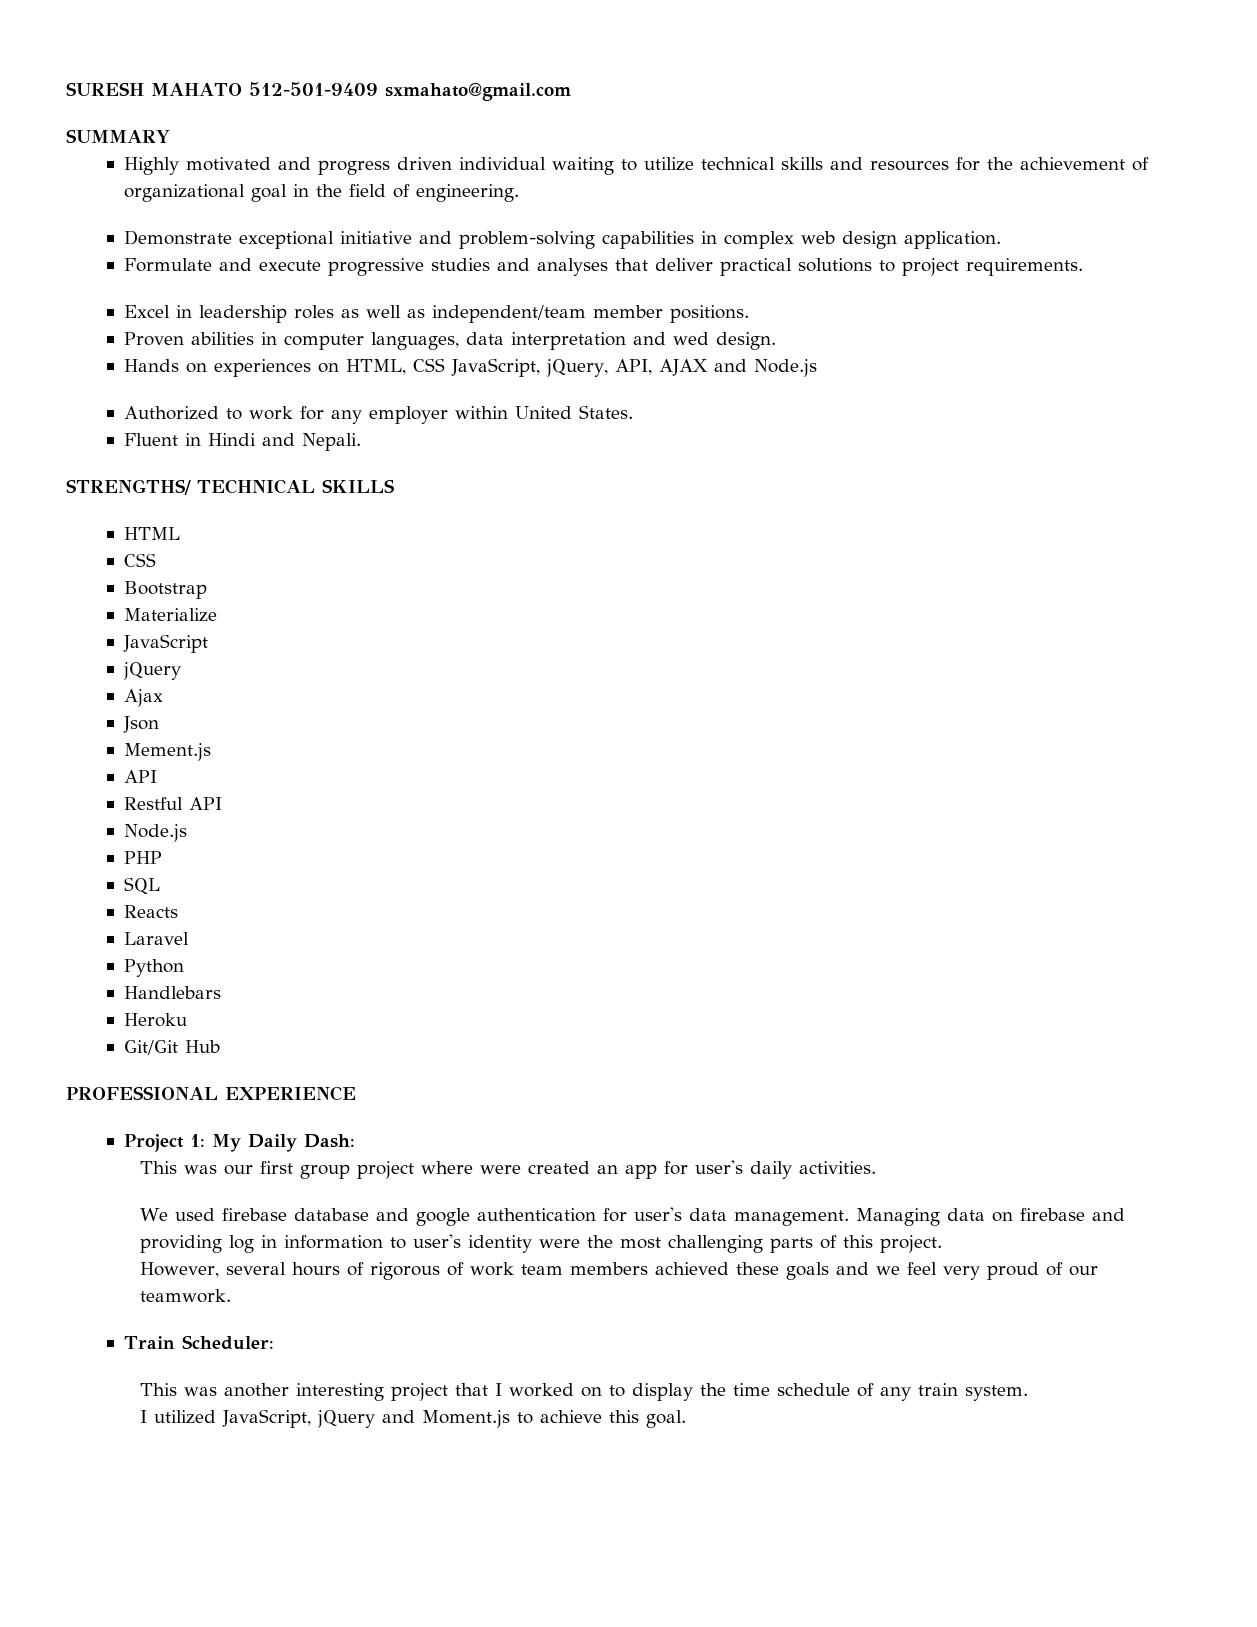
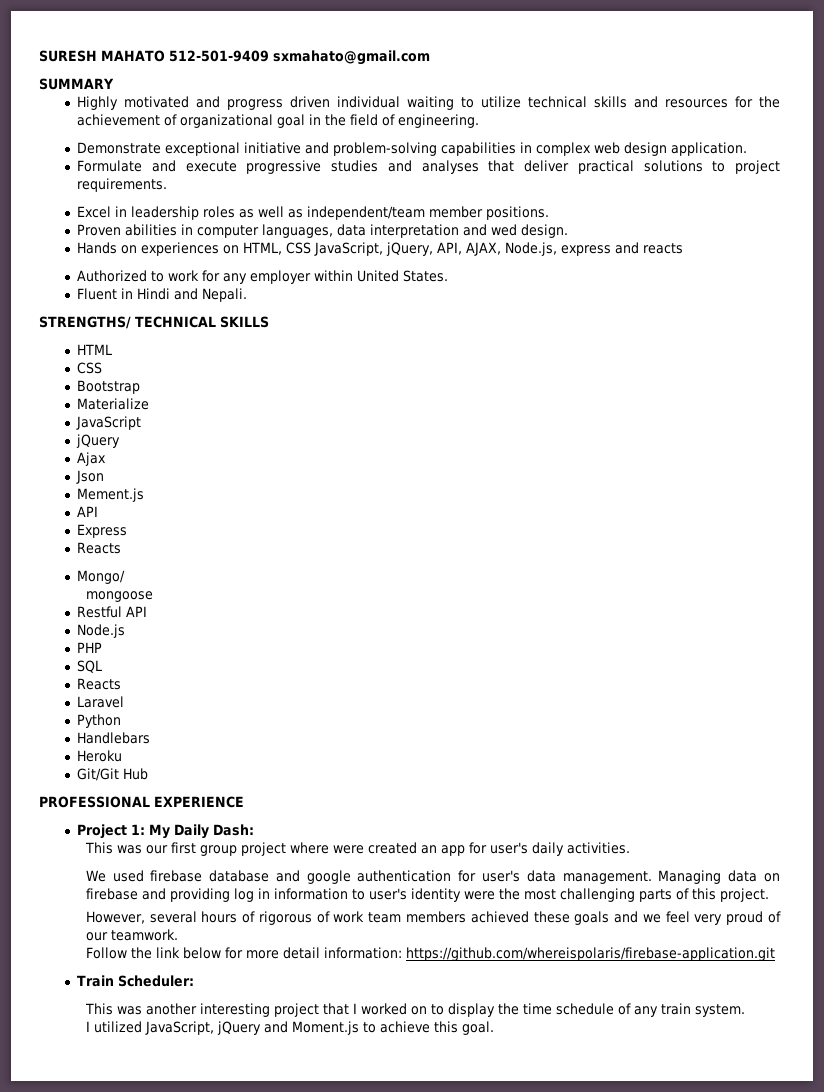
[658,359,817,377] AJAX and Node.js -> [466,242,684,256] AJAX, Node.js, express and reacts
(157, 776) none -> [77,524,128,538] [77,542,122,554] [77,570,126,584] [85,591,153,602] // Express // Reacts // Mongo/ // mongoose
(231, 1296) none -> [85,947,775,961] // Follow the link below for more detail information: https://github.com/whereispolaris/firebase-application.git

